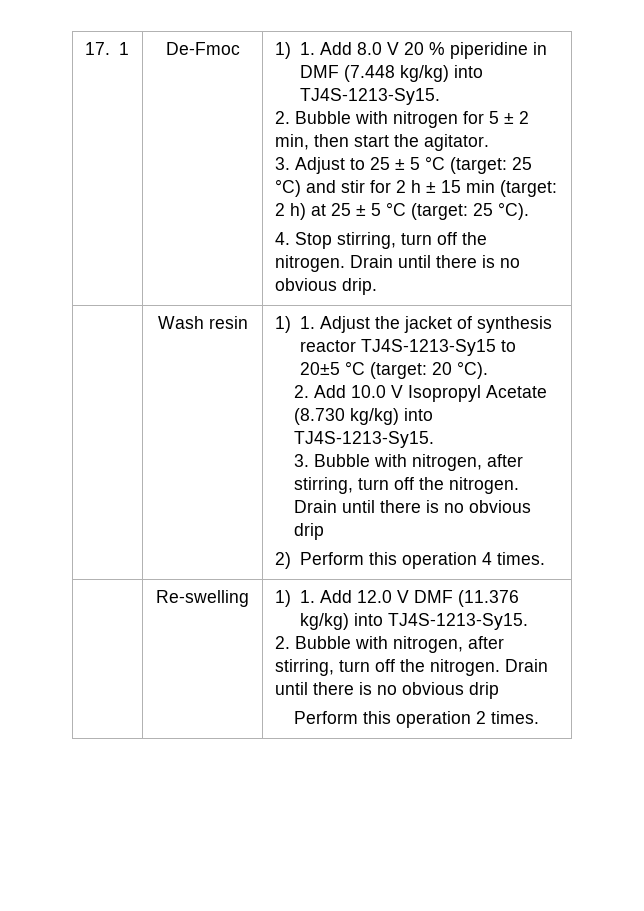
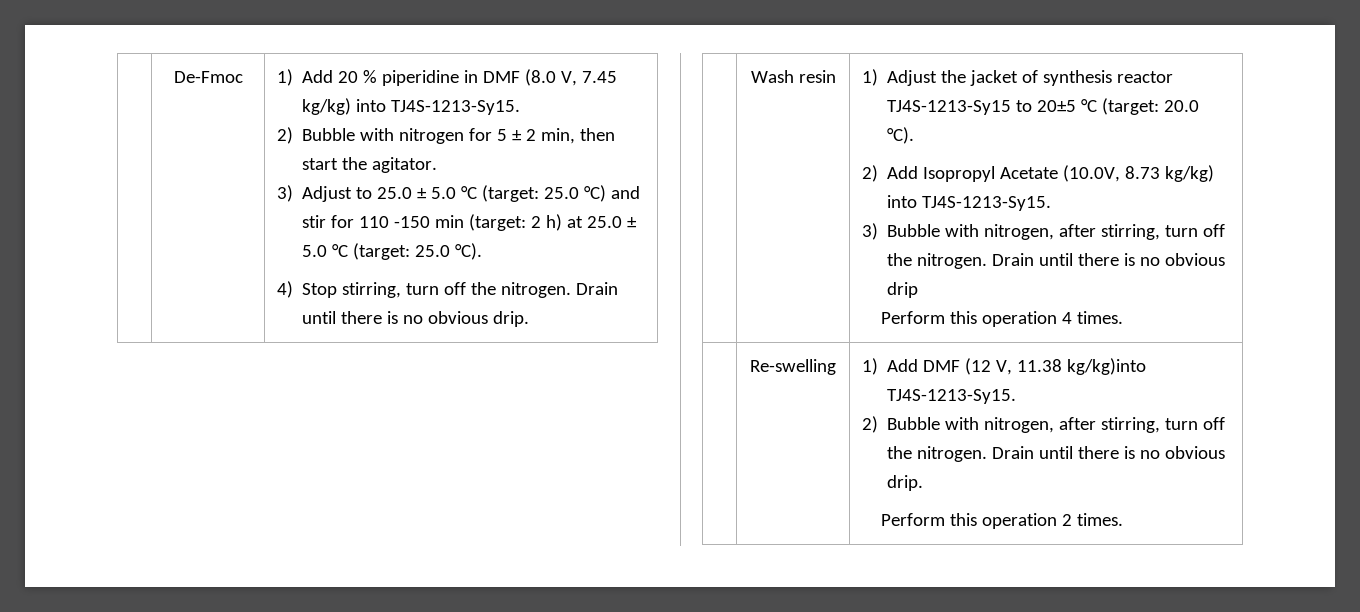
[84,42,129,55] 17. 1 -> (173, 77) none
[299,42,399,55] 1. Add 8.0 V -> [302,70,334,83] Add
[343,65,483,82] [299,88,440,105] [274,111,290,124] (7.448 kg/kg) into TJ4S-1213-Sy15. // 2. -> [524,69,617,86] [302,98,521,115] [276,127,293,144] (8.0 V, 7.45 kg/kg) into TJ4S-1213-Sy15. // 2)
[274,157,290,170] 3. -> [276,185,293,202] 3)
[369,156,532,174] 25 ± 5 °C (target: 25 -> [377,185,579,202] 25.0 ± 5.0 °C (target: 25.0
[395,180,461,193] 2 h ± 15 -> [359,216,431,228] 110 -150
[330,202,529,220] [274,232,290,245] 25 ± 5 °C (target: 25 °C). // 4. -> [586,216,637,228] [302,243,483,260] [276,281,293,298] 25.0 ± 5.0 °C (target: 25.0 °C). // 4)
[299,316,315,329] 1. -> (878, 77) none
[431,361,488,379] [293,385,547,402] [293,408,433,425] [293,431,434,448] [293,454,523,471] [293,477,519,494] [293,500,531,513] [293,523,324,540] [274,552,545,569] [156,590,249,607] [274,590,519,607] [299,613,528,630] [274,636,290,649] 20 °C). // 2. Add 10.0 V Isopropyl Acetate (8.730 kg/kg) into TJ4S-1213-Sy15. // 3. Bubble with nitrogen, after stirring, turn off the nitrogen. Drain until there is no obvious drip // 2) Perform this operation 4 times. // | Re-swelling | 1) 1. Add 12.0 V DMF (11.376 kg/kg) into TJ4S-1213-Sy15. // 2. -> [1164,100,1200,112] [887,127,915,144] [861,165,1215,182] [887,195,1052,211] [861,223,878,240] 20.0 °C). // 2) Add Isopropyl Acetate (10.0V, 8.73 kg/kg) into TJ4S-1213-Sy15. // 3)
(499, 690) none -> [880,311,1123,327] [750,359,836,375] [861,358,1147,375] [887,389,1017,404] [861,416,1225,433] [887,446,1225,462] [887,475,924,491] // Perform this operation 4 times. // | Re-swelling | 1) Add DMF (12 V, 11.38 kg/kg)into TJ4S-1213-Sy15. // 2) Bubble with nitrogen, after stirring, turn off the nitrogen. Drain until there is no obvious drip.

